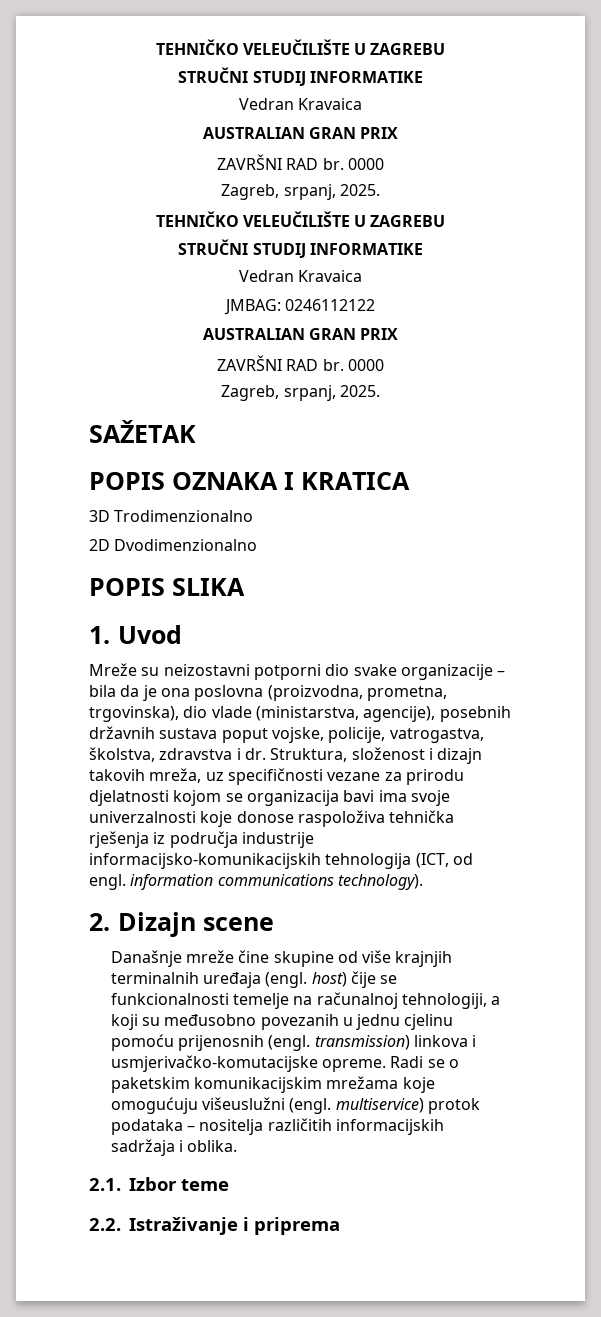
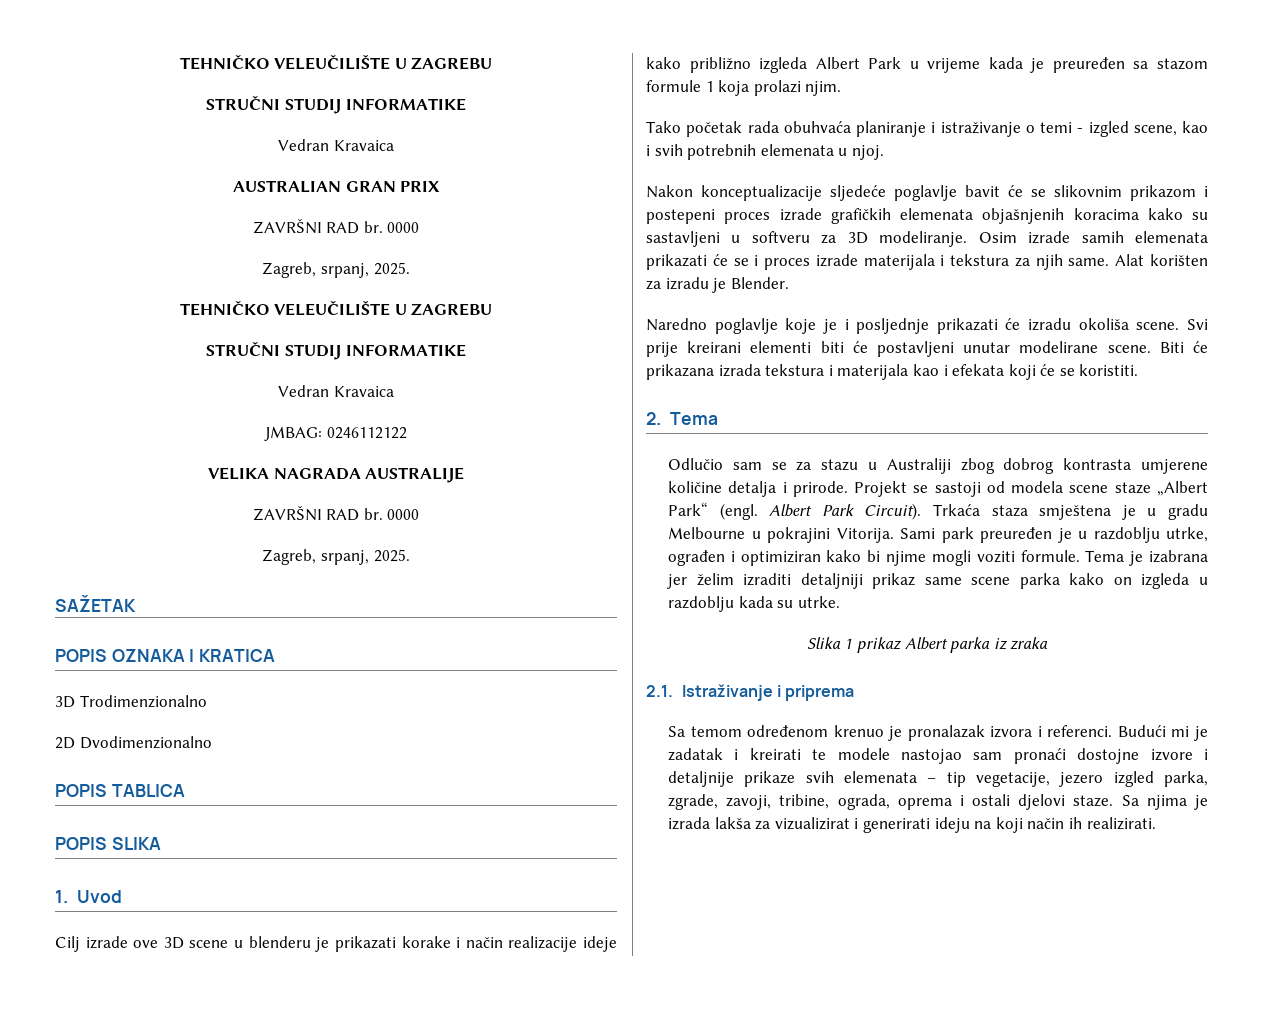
[202,328,399,340] AUSTRALIAN GRAN PRIX -> [207,467,465,483] VELIKA NAGRADA AUSTRALIJE
(258, 545) none -> [55,784,185,797] // POPIS TABLICA
[89,663,506,680] [89,685,447,701] [89,706,511,722] [89,726,484,743] [89,747,483,764] [89,768,464,785] [89,790,450,806] [89,810,455,827] [89,831,314,848] [89,853,473,869] [89,874,423,890] [89,912,274,937] [110,950,453,967] [110,971,398,988] [110,992,501,1009] [110,1014,454,1030] [110,1034,477,1051] [110,1055,459,1072] [110,1076,435,1093] [110,1097,480,1114] [110,1118,444,1135] [110,1139,238,1156] [89,1177,229,1191] [89,1217,340,1235] Mreže su neizostavni potporni dio svake organizacije – bila da je ona poslovna (proizvodna, prometna, trgovinska), dio vlade (ministarstva, agencije), posebnih državnih sustava poput vojske, policije, vatrogastva, školstva, zdravstva i dr. Struktura, složenost i dizajn takovih mreža, uz specifičnosti vezane za prirodu djelatnosti kojom se organizacija bavi ima svoje univerzalnosti koje donose raspoloživa tehnička rješenja iz područja industrije informacijsko-komunikacijskih tehnologija (ICT, od engl. information communications technology). // 2. Dizajn scene // Današnje mreže čine skupine od više krajnjih terminalnih uređaja (engl. host) čije se funkcionalnosti temelje na računalnoj tehnologiji, a koji su međusobno povezanih u jednu cjelinu pomoću prijenosnih (engl. transmission) linkova i usmjerivačko-komutacijske opreme. Radi se o paketskim komunikacijskim mrežama koje omogućuju višeuslužni (engl. multiservice) protok podataka – nositelja različitih informacijskih sadržaja i oblika. // 2.1. Izbor teme // 2.2. Istraživanje i priprema -> [55,936,617,952] [646,57,1208,73] [646,80,842,96] [646,121,1208,137] [646,144,884,160] [646,185,1208,201] [646,208,1208,224] [646,231,1208,247] [646,254,1208,270] [646,277,789,293] [646,318,1208,334] [646,341,1208,357] [646,364,1139,380] [646,412,718,425] [668,458,1208,474] [668,481,1208,497] [668,502,1208,520] [668,527,1208,543] [668,550,1209,566] [667,573,1208,589] [668,596,840,612] [806,637,1049,653] [646,684,855,701] [668,725,1208,741] [668,748,1208,764] [668,771,1208,787] [668,794,1208,810] [668,817,1156,833] Cilj izrade ove 3D scene u blenderu je prikazati korake i način realizacije ideje kako približno izgleda Albert Park u vrijeme kada je preuređen sa stazom formule 1 koja prolazi njim. // Tako početak rada obuhvaća planiranje i istraživanje o temi - izgled scene, kao i svih potrebnih elemenata u njoj. // Nakon konceptualizacije sljedeće poglavlje bavit će se slikovnim prikazom i postepeni proces izrade grafičkih elemenata objašnjenih koracima kako su sastavljeni u softveru za 3D modeliranje. Osim izrade samih elemenata prikazati će se i proces izrade materijala i tekstura za njih same. Alat korišten za izradu je Blender. // Naredno poglavlje koje je i posljednje prikazati će izradu okoliša scene. Svi prije kreirani elementi biti će postavljeni unutar modelirane scene. Biti će prikazana izrada tekstura i materijala kao i efekata koji će se koristiti. // 2. Tema // Odlučio sam se za stazu u Australiji zbog dobrog kontrasta umjerene količine detalja i prirode. Projekt se sastoji od modela scene staze „Albert Park“ (engl. Albert Park Circuit). Trkaća staza smještena je u gradu Melbourne u pokrajini Vitorija. Sami park preuređen je u razdoblju utrke, ograđen i optimiziran kako bi njime mogli voziti formule. Tema je izabrana jer želim izraditi detaljniji prikaz same scene parka kako on izgleda u razdoblju kada su utrke. // Slika 1 prikaz Albert parka iz zraka // 2.1. Istraživanje i priprema // Sa temom određenom krenuo je pronalazak izvora i referenci. Budući mi je zadatak i kreirati te modele nastojao sam pronaći dostojne izvore i detaljnije prikaze svih elemenata – tip vegetacije, jezero izgled parka, zgrade, zavoji, tribine, ograda, oprema i ostali djelovi staze. Sa njima je izrada lakša za vizualizirat i generirati ideju na koji način ih realizirati.

